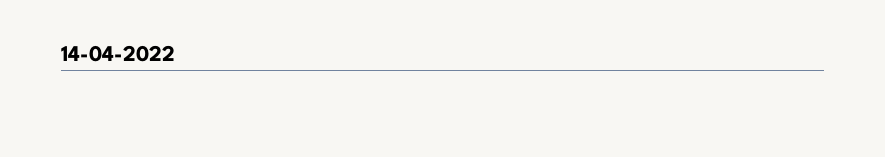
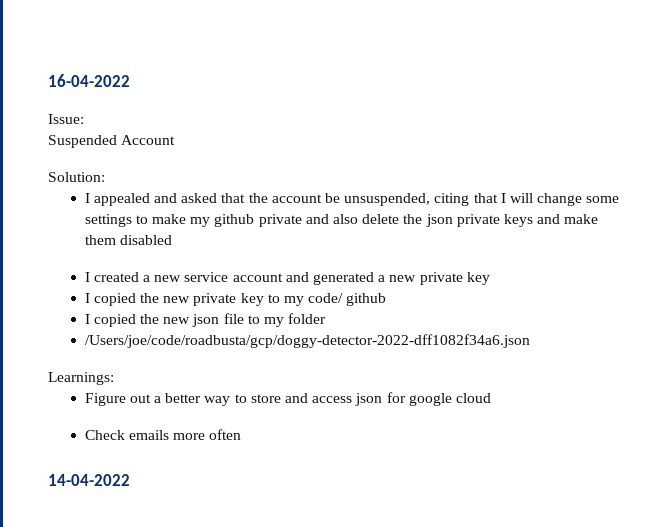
(61, 53) none -> [48,74,130,87] [48,114,84,124] [48,135,176,148] [48,172,105,182] [84,193,620,206] [84,214,599,227] [84,235,172,245] [84,272,490,285] [84,293,387,306] [84,313,327,327] [84,334,530,348] [48,372,114,385] [84,392,491,406] [84,429,242,440] 16-04-2022 // Issue: // Suspended Account // Solution: // I appealed and asked that the account be unsuspended, citing that I will change some settings to make my github private and also delete the json private keys and make them disabled // I created a new service account and generated a new private key // I copied the new private key to my code/ github // I copied the new json file to my folder // /Users/joe/code/roadbusta/gcp/doggy-detector-2022-dff1082f34a6.json // Learnings: // Figure out a better way to store and access json for google cloud // Check emails more often //

